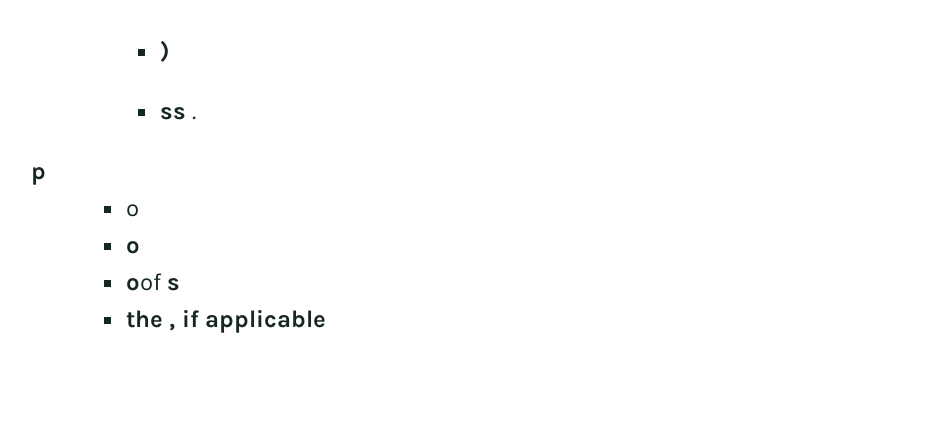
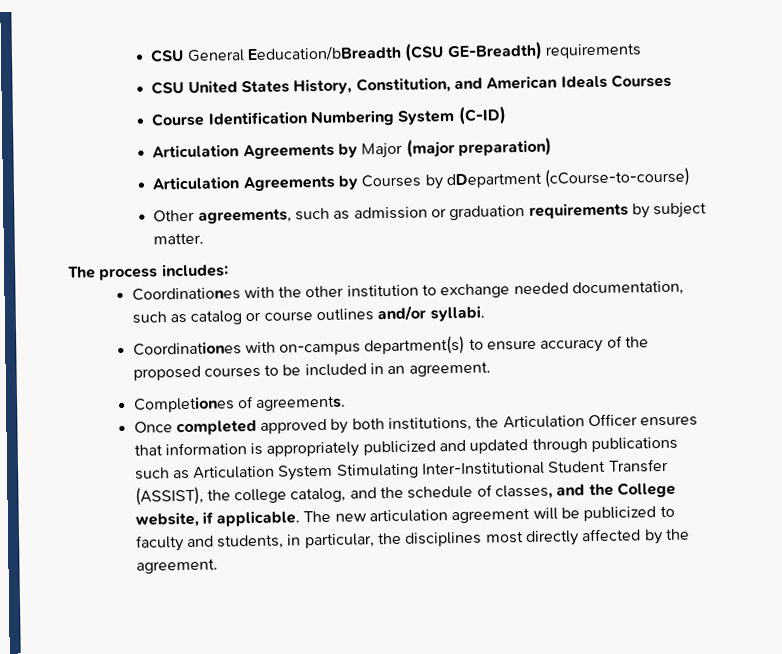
[159,40,170,62] [159,107,197,120] [31,167,46,185] [125,204,139,217] [125,241,140,254] [125,273,181,291] [125,309,327,333] ) // ss . // p // o // o // oof s // the , if applicable -> [150,41,643,63] [151,73,673,95] [151,106,507,127] [152,137,553,160] [152,167,691,192] [153,202,708,224] [153,232,205,245] [68,263,229,281] [131,280,685,301] [131,305,485,325] [132,335,650,356] [132,361,491,381] [133,395,347,413] [133,413,699,436] [133,436,679,458] [134,458,669,481] [134,481,677,506] [134,505,675,528] [135,528,691,552] [135,558,218,574] CSU General Eeducation/bBreadth (CSU GE-Breadth) requirements // CSU United States History, Constitution, and American Ideals Courses // Course Identification Numbering System (C-ID) // Articulation Agreements by Major (major preparation) // Articulation Agreements by Courses by dDepartment (cCourse-to-course) // Other agreements, such as admission or graduation requirements by subject matter. // The process includes: // Coordinationes with the other institution to exchange needed documentation, such as catalog or course outlines and/or syllabi. // Coordinationes with on-campus department(s) to ensure accuracy of the proposed courses to be included in an agreement. // Completiones of agreements. // Once completed approved by both institutions, the Articulation Officer ensures that information is appropriately publicized and updated through publications such as Articulation System Stimulating Inter-Institutional Student Transfer (ASSIST), the college catalog, and the schedule of classes, and the College website, if applicable. The new articulation agreement will be publicized to faculty and students, in particular, the disciplines most directly affected by the agreement.

